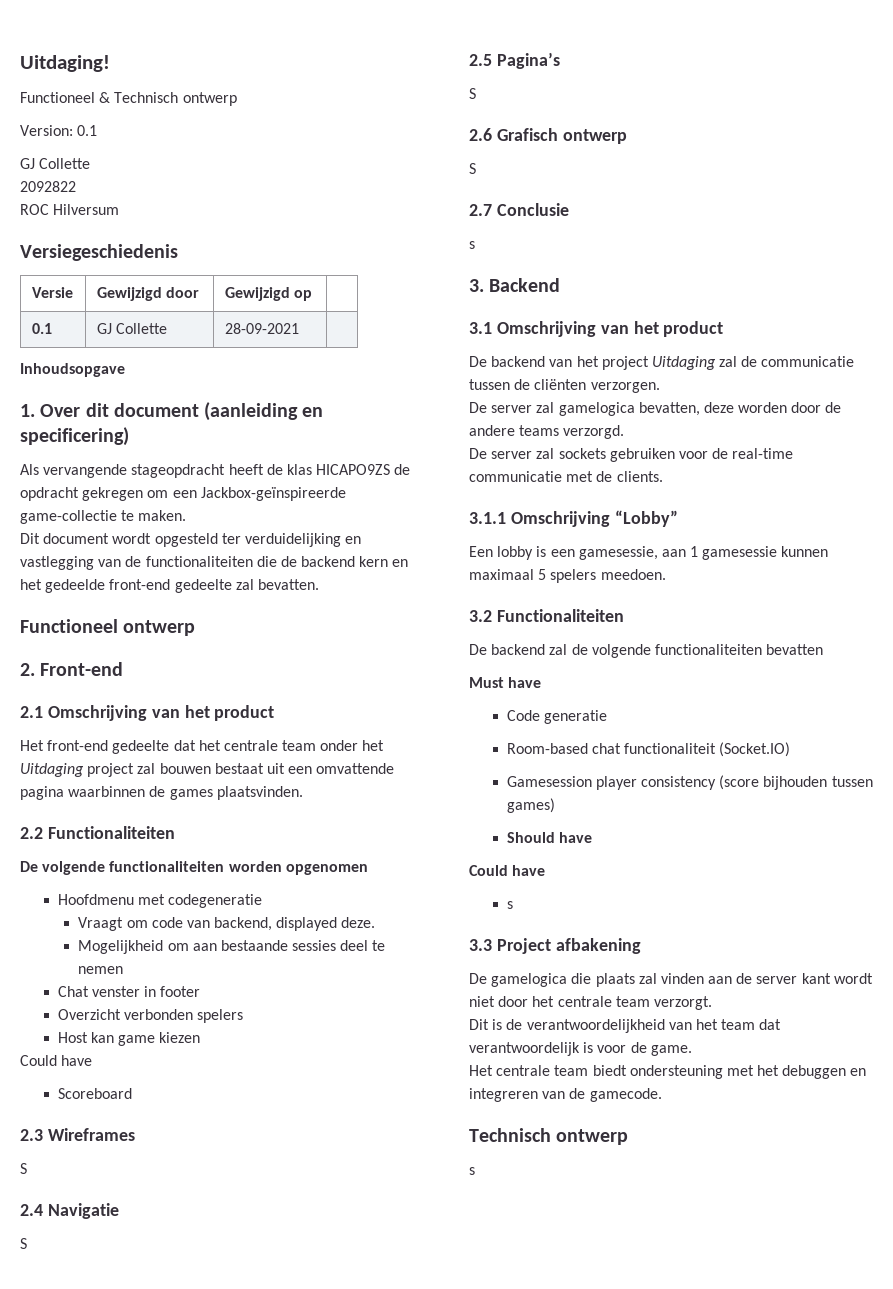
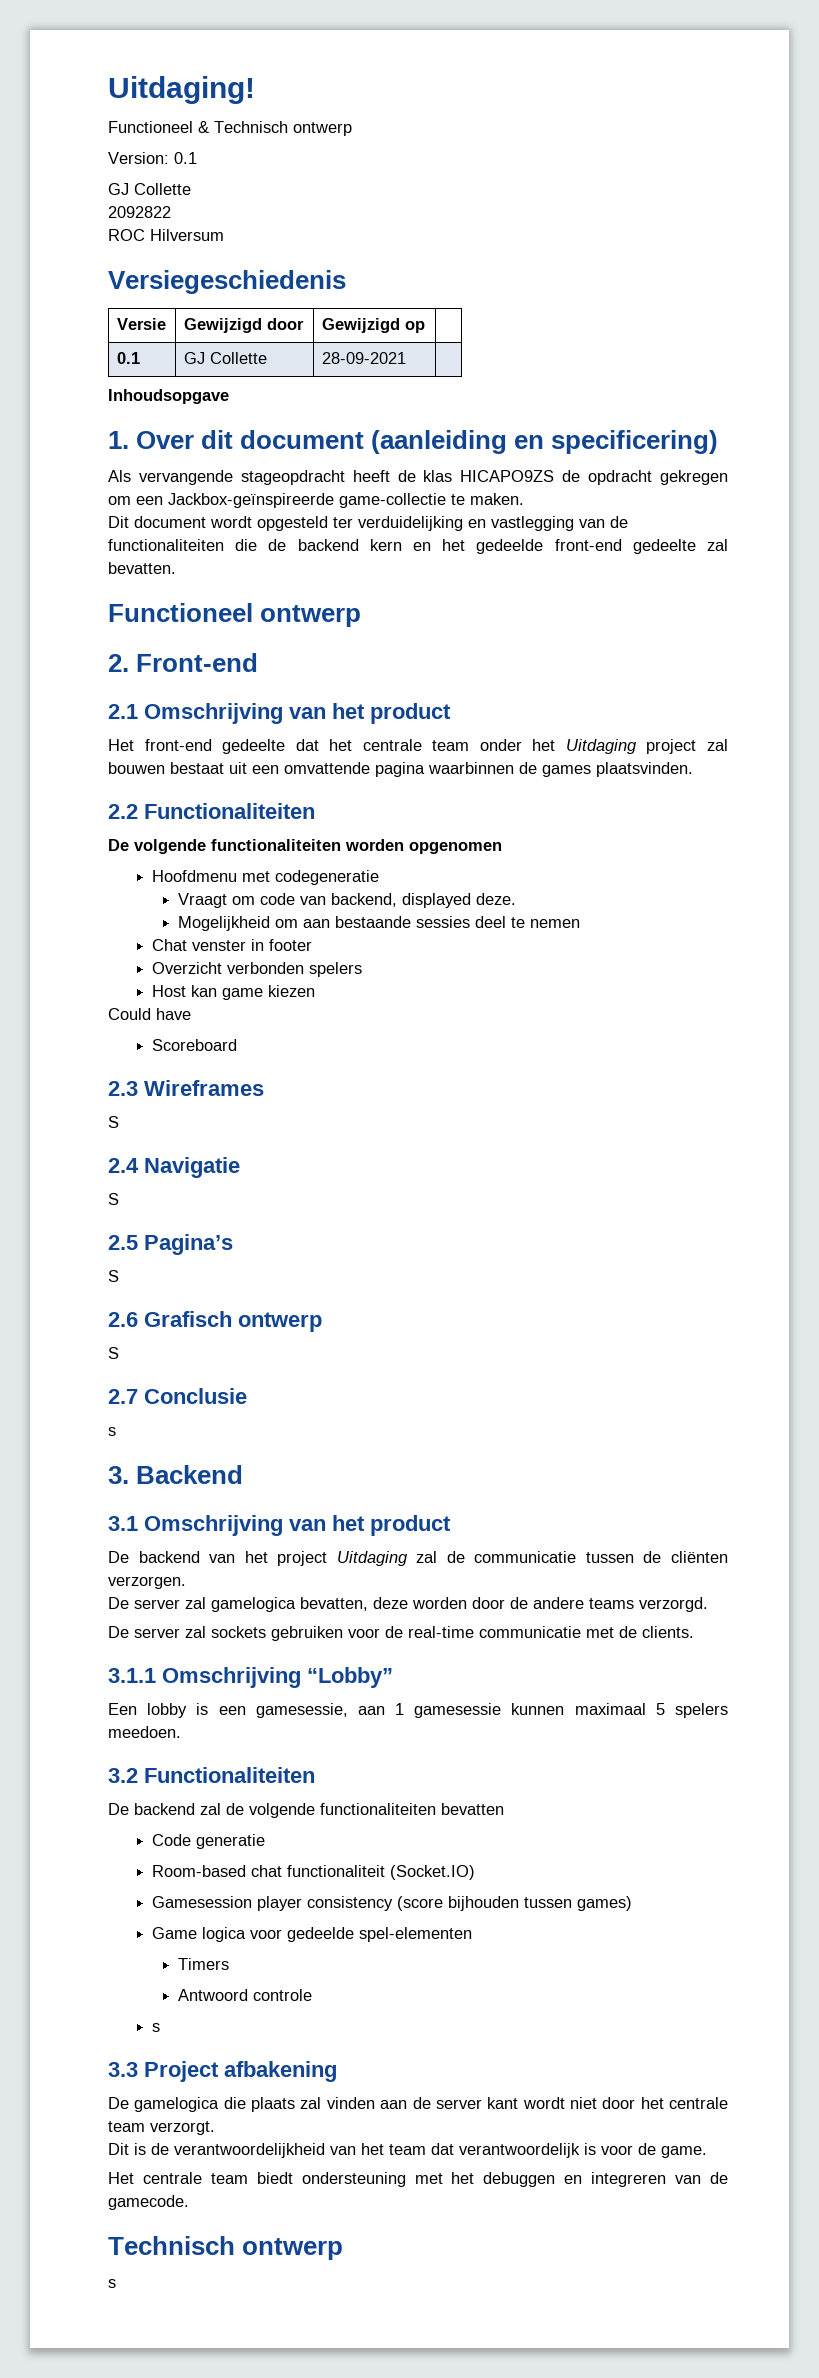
[469,677,542,688] // Must have -> (504, 1809) none
[506,832,592,843] [469,865,546,876] Should have // Could have -> [152,1927,473,1942] [177,1958,229,1970] [177,1989,312,2001] Game logica voor gedeelde spel-elementen // Timers // Antwoord controle

